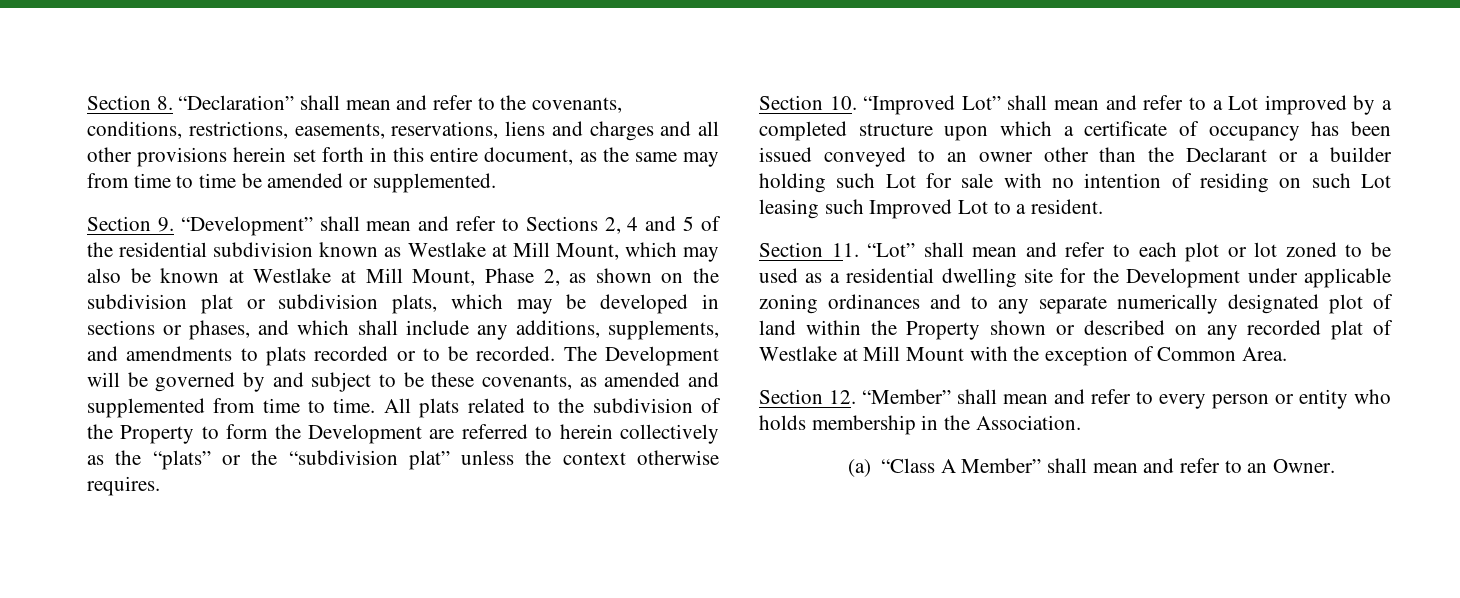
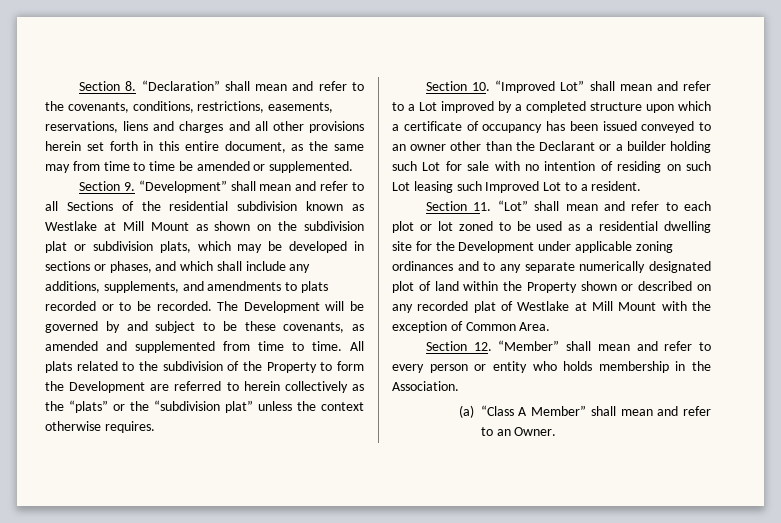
[525,216,695,234] Sections 2, 4 and 5 -> [45,201,113,211] all Sections
[555,242,720,262] [87,268,560,286] Mount, which may also be known at Westlake at Mill Mount, Phase 2, -> [150,222,189,231] Mount

